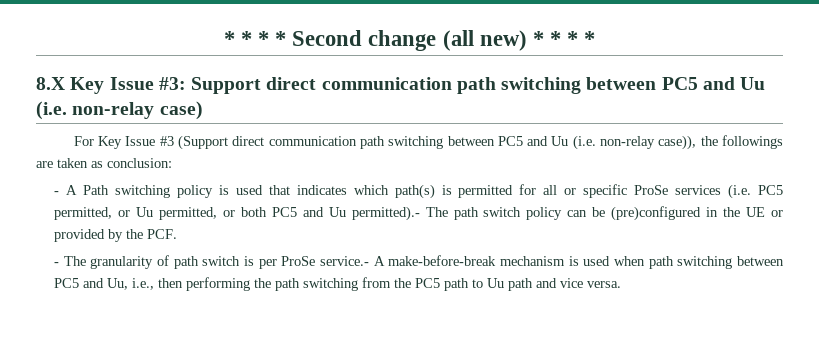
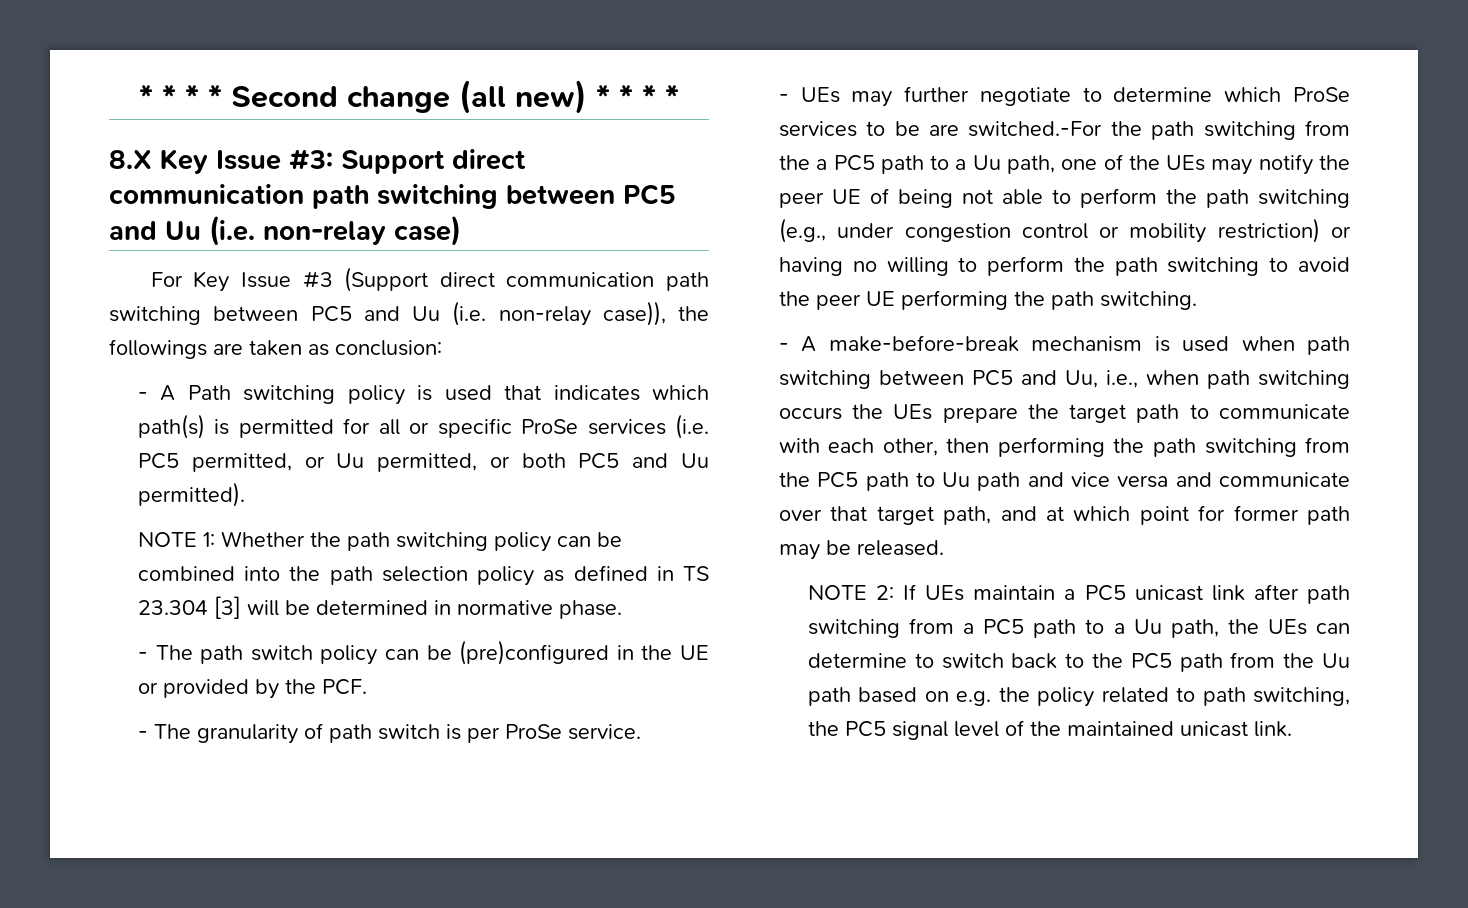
[351,206,420,221] permitted).- -> [137,482,245,507] [137,531,622,552] [137,565,709,586] [137,596,622,619] [137,652,148,660] permitted). // NOTE 1: Whether the path switching policy can be combined into the path selection policy as defined in TS 23.304 [3] will be determined in normative phase. // -
[320,256,370,266] service.- -> [567,724,641,740] [778,86,1350,107] [778,120,1350,140] [778,154,1350,175] [778,188,1350,208] [778,218,1351,243] [778,256,1350,276] [778,290,1197,310] [778,343,789,351] service. // - UEs may further negotiate to determine which ProSe services to be are switched.-For the path switching from the a PC5 path to a Uu path, one of the UEs may notify the peer UE of being not able to perform the path switching (e.g., under congestion control or mobility restriction) or having no willing to perform the path switching to avoid the peer UE performing the path switching. // -
(155, 284) none -> [1145,370,1350,389] [778,404,1350,423] [778,438,938,456] when path switching occurs the UEs prepare the target path to communicate with each other,
[587,281,622,288] versa. -> [1117,472,1350,488] [778,505,1350,525] [778,540,944,560] [807,584,1350,604] [807,618,1350,638] [807,652,1350,672] [807,687,1350,707] [807,720,1292,740] versa and communicate over that target path, and at which point for former path may be released. // NOTE 2: If UEs maintain a PC5 unicast link after path switching from a PC5 path to a Uu path, the UEs can determine to switch back to the PC5 path from the Uu path based on e.g. the policy related to path switching, the PC5 signal level of the maintained unicast link.

